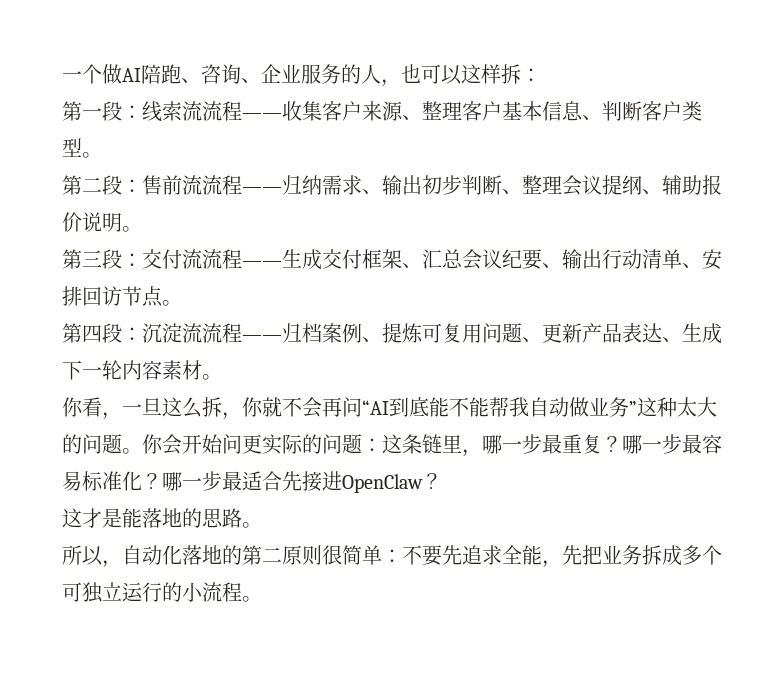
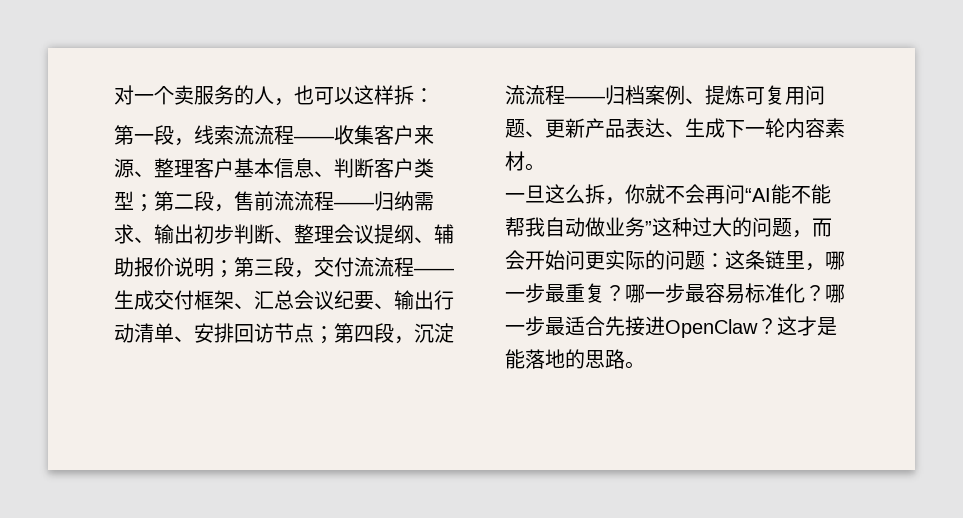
[62,64,301,84] 一个做AI陪跑、咨询、企业 -> [114,85,194,105] 对一个卖
[122,105,142,119] ： -> [174,138,194,146] ，
[82,152,102,158] [62,175,142,195] 。 // 第二段： -> [134,191,234,212] ；第二段，
[122,226,142,232] [62,249,142,269] 。 // 第三段： -> [214,257,314,278] ；第三段，
[162,300,182,306] [62,323,142,343] 。 // 第四段： -> [314,323,414,344] ；第四段，
[62,397,122,420] 你看， -> (545, 167) none
[389,397,429,417] 到底 -> (771, 195) none
[677,397,697,417] 太 -> [692,217,712,237] 过
[122,434,163,454] 。你 -> [792,218,832,238] ，而
(442, 481) // -> (777, 326) none
[62,545,722,568] [62,582,262,603] // 所以，自动化落地的第二原则很简单：不要先追求全能，先把业务拆成多个可独立运行的小流程。 -> (645, 365) none

